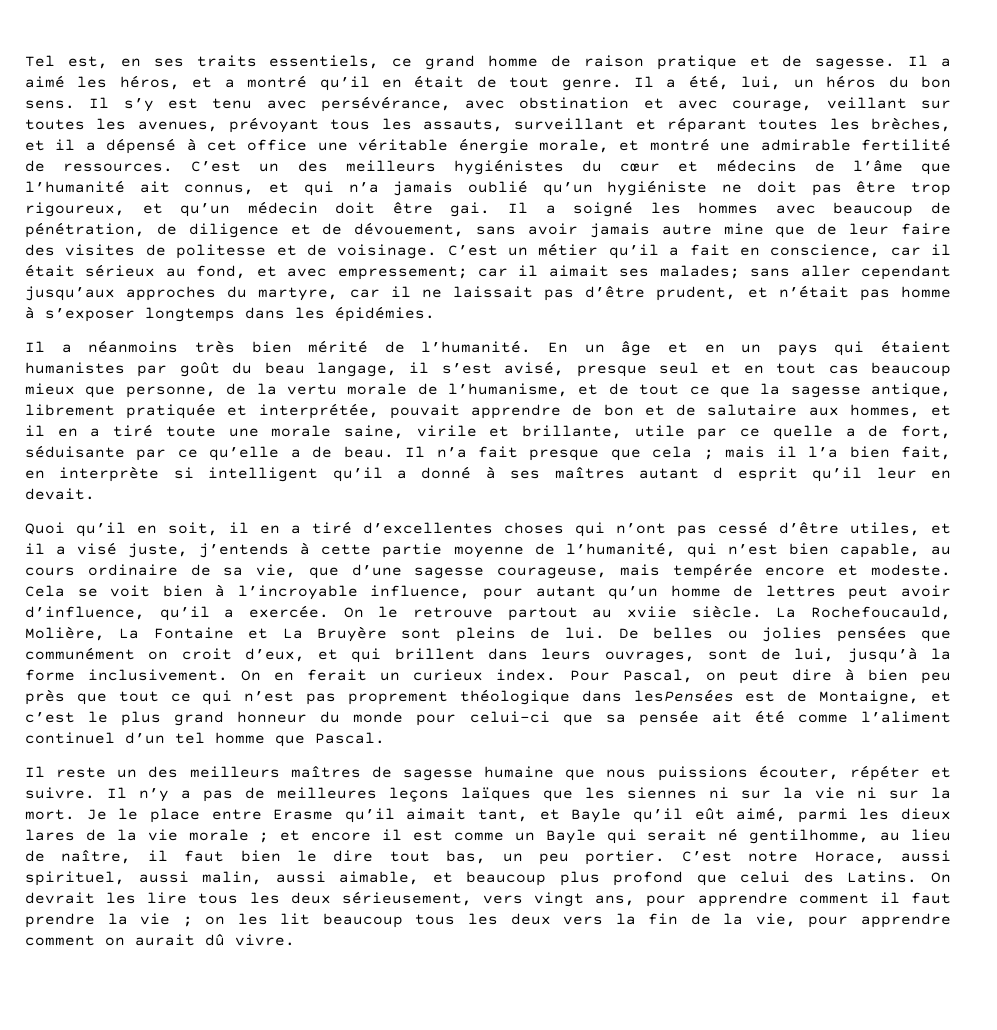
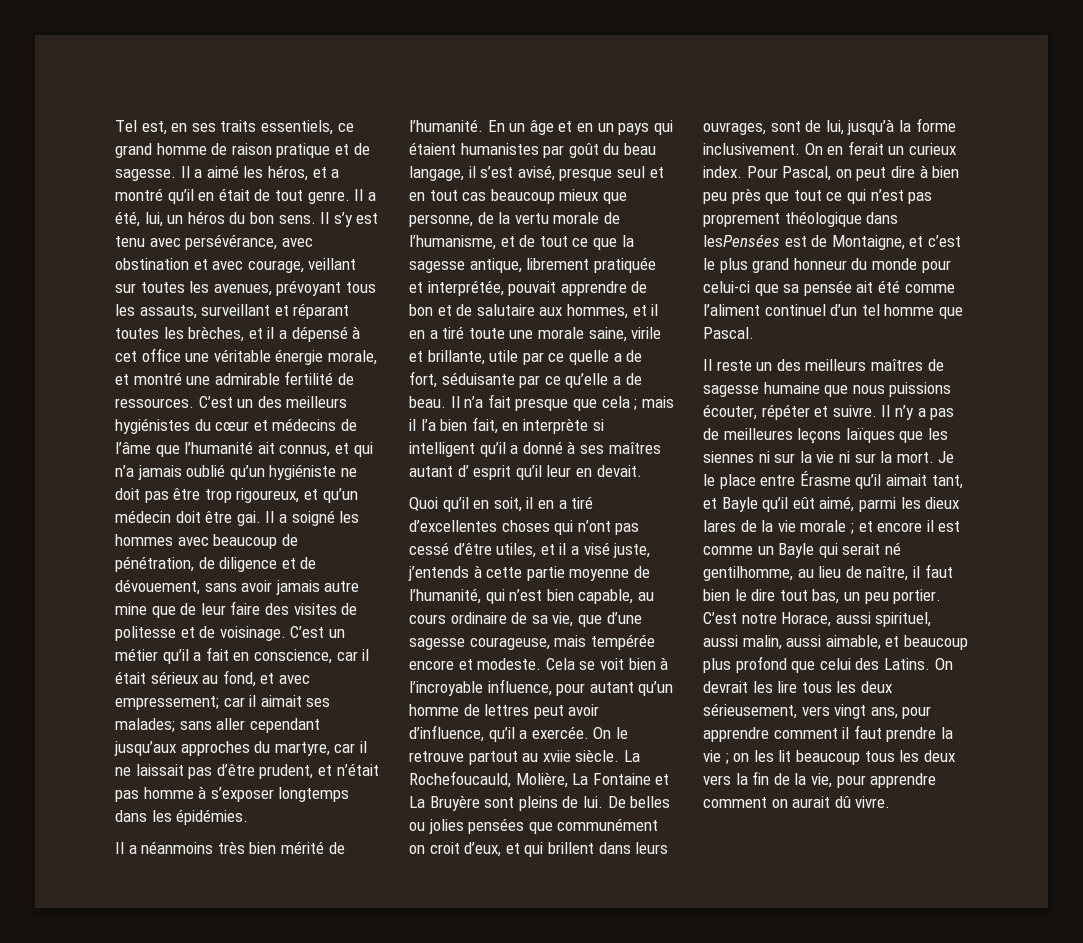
[713,467,724,479] d -> [457,465,469,477] d’
[273,809,334,820] Erasme -> [799,471,851,486] Érasme

